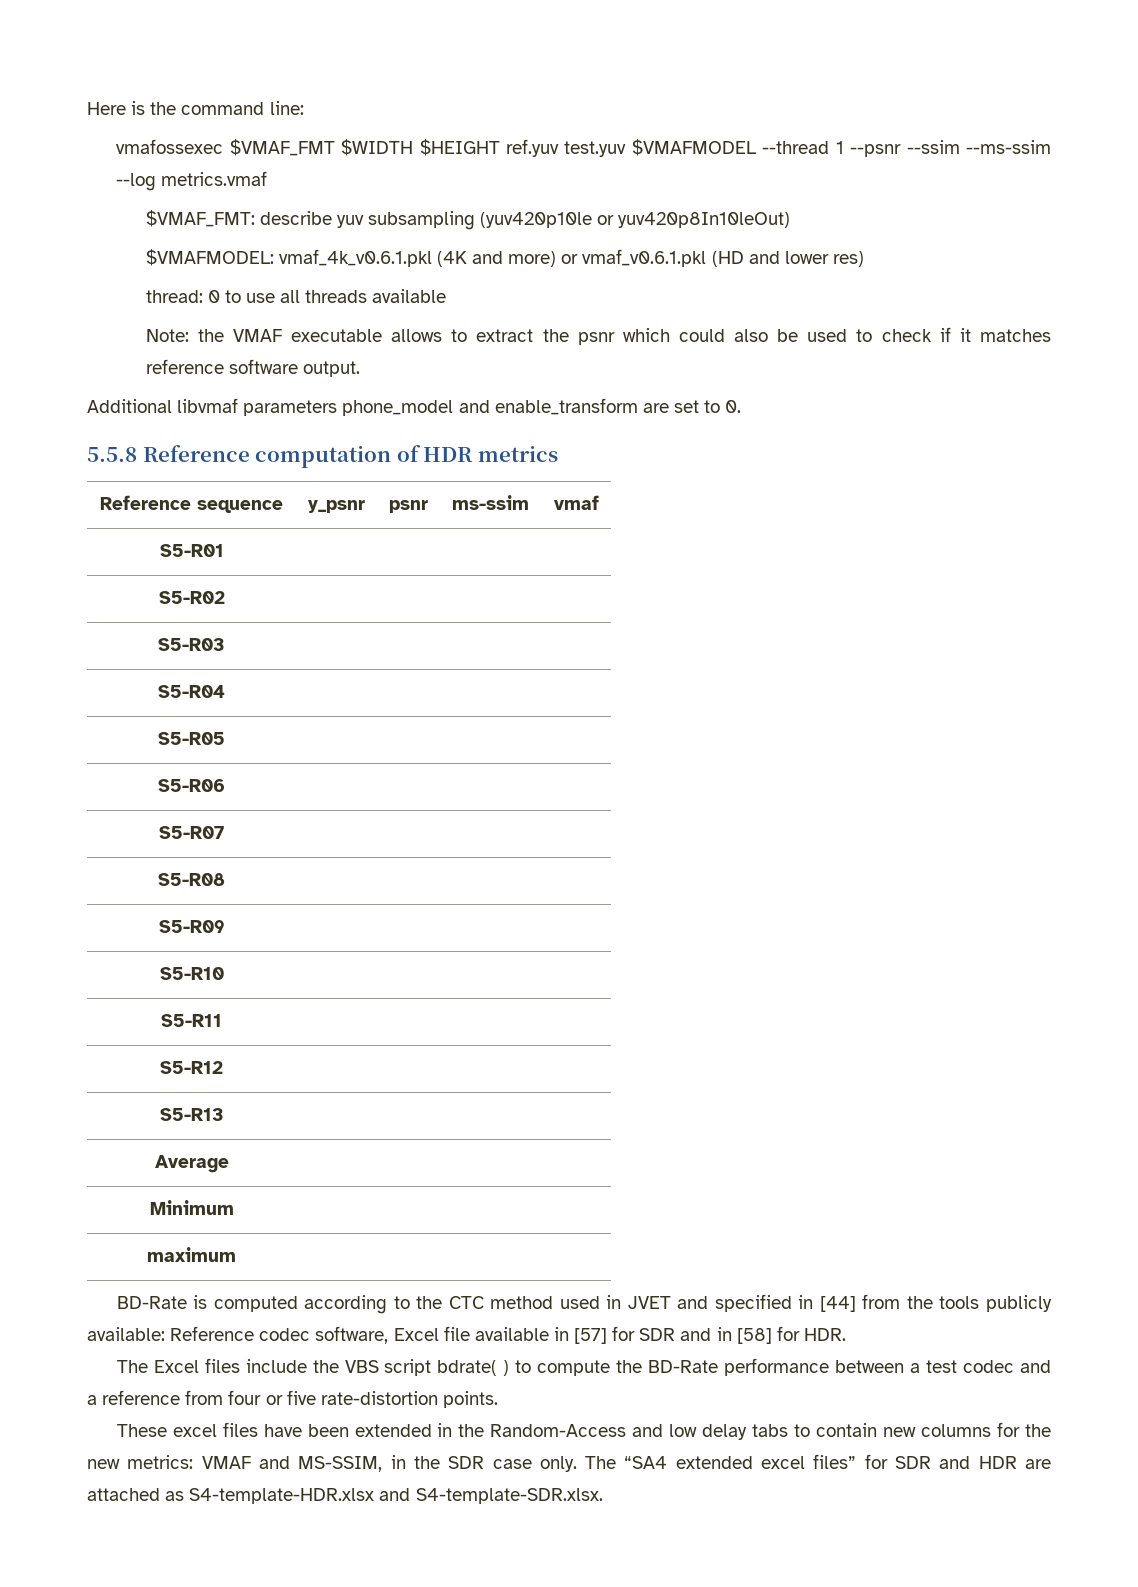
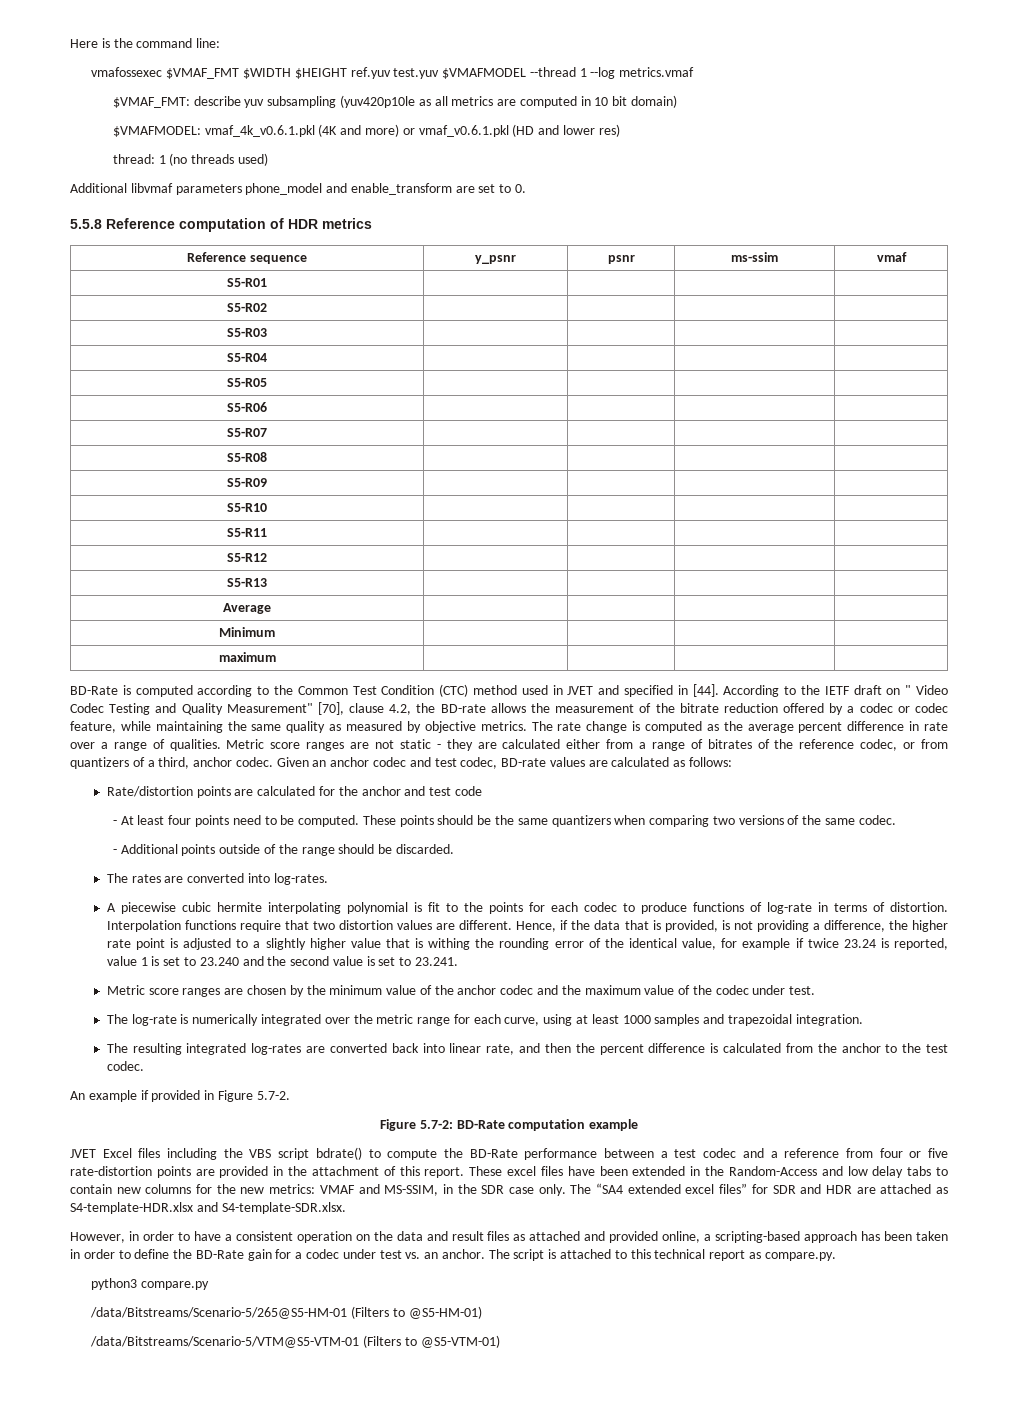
[850,140,1051,157] --psnr --ssim --ms-ssim -> (587, 72) none
[597,212,791,228] or yuv420p8In10leOut) -> [418,95,678,108] as all metrics are computed in 10 bit domain)
[207,289,447,303] [145,327,1051,345] [145,359,360,377] 0 to use all threads available // Note: the VMAF executable allows to extract the psnr which could also be used to check if it matches reference software output. -> [158,153,268,166] 1 (no threads used)
[448,1296,484,1309] CTC -> [297,684,469,697] Common Test Condition (CTC)
[819,1294,1052,1312] [87,1326,846,1344] [116,1360,148,1373] [44] from the tools publicly available: Reference codec software, Excel file available in [57] for SDR and in [58] for HDR. // The -> [692,684,948,697] [70,702,948,715] [70,721,949,733] [70,739,948,751] [70,757,733,769] [106,786,482,798] [112,815,896,827] [112,844,454,856] [106,873,328,885] [106,902,948,914] [106,920,949,932] [106,938,949,950] [106,956,458,966] [106,985,816,997] [106,1014,863,1026] [106,1043,948,1055] [106,1061,144,1071] [70,1090,290,1102] [379,1119,639,1131] [70,1149,96,1158] [44]. According to the IETF draft on " Video Codec Testing and Quality Measurement" [70], clause 4.2, the BD-rate allows the measurement of the bitrate reduction offered by a codec or codec feature, while maintaining the same quality as measured by objective metrics. The rate change is computed as the average percent difference in rate over a range of qualities. Metric score ranges are not static - they are calculated either from a range of bitrates of the reference codec, or from quantizers of a third, anchor codec. Given an anchor codec and test codec, BD-rate values are calculated as follows: // Rate/distortion points are calculated for the anchor and test code // - At least four points need to be computed. These points should be the same quantizers when comparing two versions of the same codec. // - Additional points outside of the range should be discarded. // The rates are converted into log-rates. // A piecewise cubic hermite interpolating polynomial is fit to the points for each codec to produce functions of log-rate in terms of distortion. Interpolation functions require that two distortion values are different. Hence, if the data that is provided, is not providing a difference, the higher rate point is adjusted to a slightly higher value that is withing the rounding error of the identical value, for example if twice 23.24 is reported, value 1 is set to 23.240 and the second value is set to 23.241. // Metric score ranges are chosen by the minimum value of the anchor codec and the maximum value of the codec under test. // The log-rate is numerically integrated over the metric range for each curve, using at least 1000 samples and trapezoidal integration. // The resulting integrated log-rates are converted back into linear rate, and then the percent difference is calculated from the anchor to the test codec. // An example if provided in Figure 5.7-2. // Figure 5.7-2: BD-Rate computation example // JVET
[245,1359,307,1373] include -> [167,1148,218,1160] including
[437,1360,510,1376] bdrate( ) -> [315,1147,362,1160] bdrate()
[442,1391,498,1408] points. // -> [156,1166,465,1178] points are provided in the attachment of this report.
(603, 1496) none -> [70,1231,949,1243] [70,1249,836,1261] [91,1278,210,1290] [90,1306,482,1319] [90,1335,500,1348] // However, in order to have a consistent operation on the data and result files as attached and provided online, a scripting-based approach has been taken in order to define the BD-Rate gain for a codec under test vs. an anchor. The script is attached to this technical report as compare.py. // python3 compare.py // /data/Bitstreams/Scenario-5/265@S5-HM-01 (Filters to @S5-HM-01) // /data/Bitstreams/Scenario-5/VTM@S5-VTM-01 (Filters to @S5-VTM-01)

